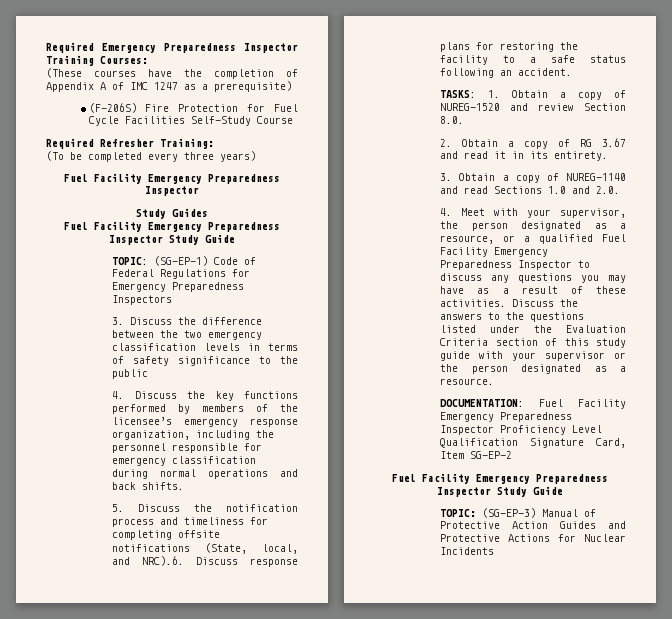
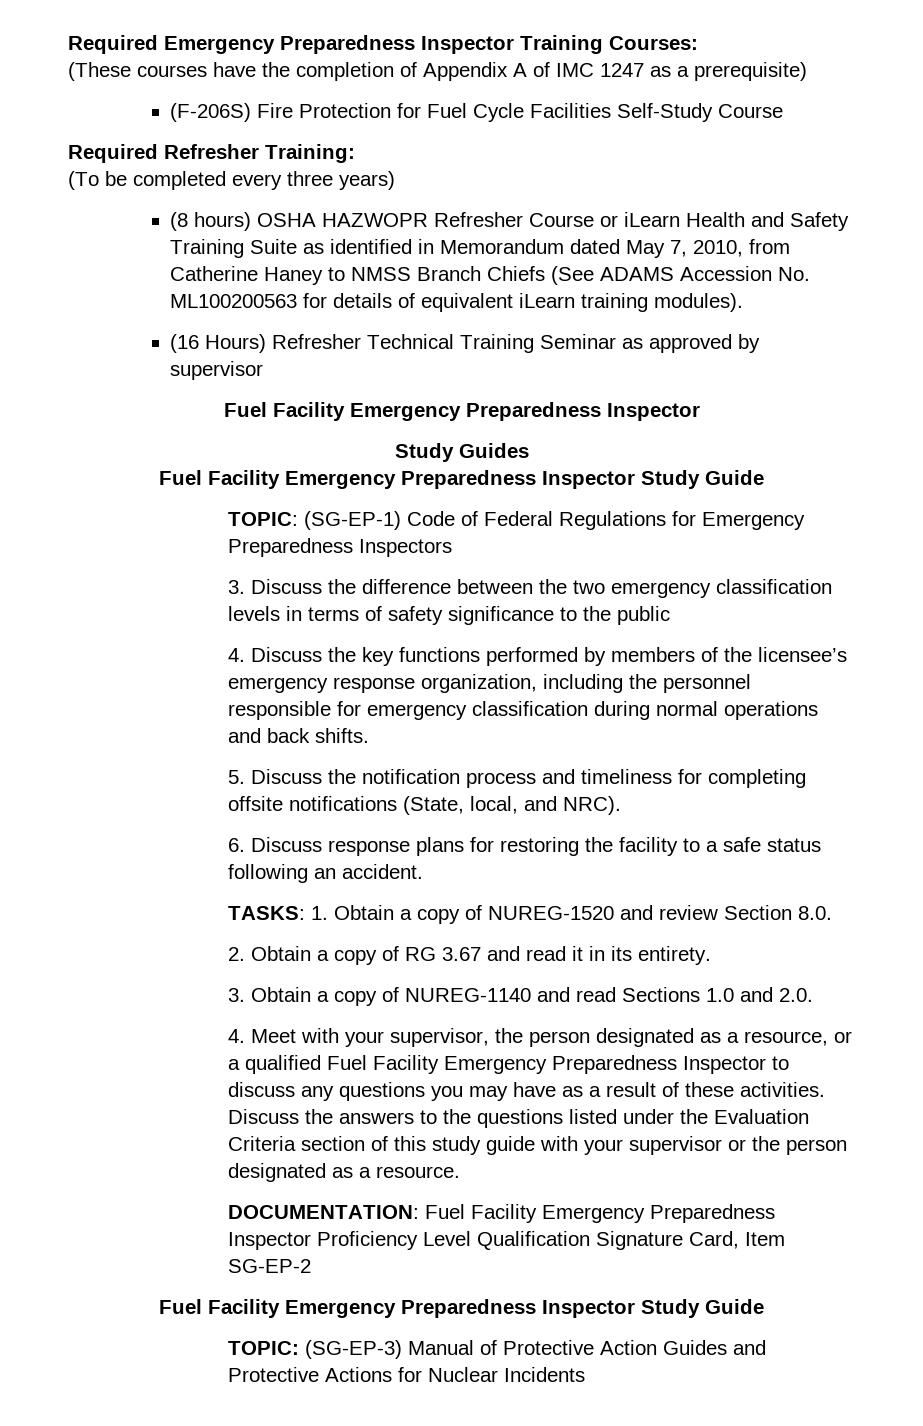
(256, 156) none -> [170,212,850,231] [170,239,791,258] [170,266,811,285] [170,293,744,312] [170,334,761,353] [170,361,264,380] // (8 hours) OSHA HAZWOPR Refresher Course or iLearn Health and Safety Training Suite as identified in Memorandum dated May 7, 2010, from Catherine Haney to NMSS Branch Chiefs (See ADAMS Accession No. ML100200563 for details of equivalent iLearn training modules). // (16 Hours) Refresher Technical Training Seminar as approved by supervisor
[142,556,185,566] NRC).6. -> [562,796,621,815] [227,838,245,852] NRC). // 6.

